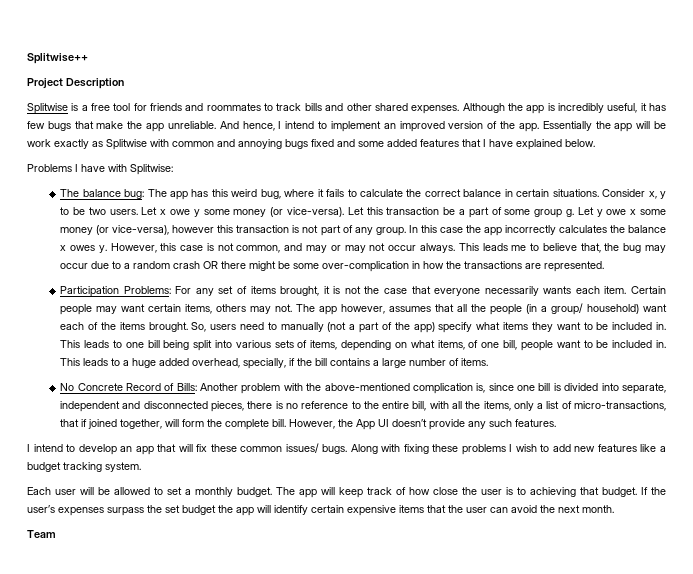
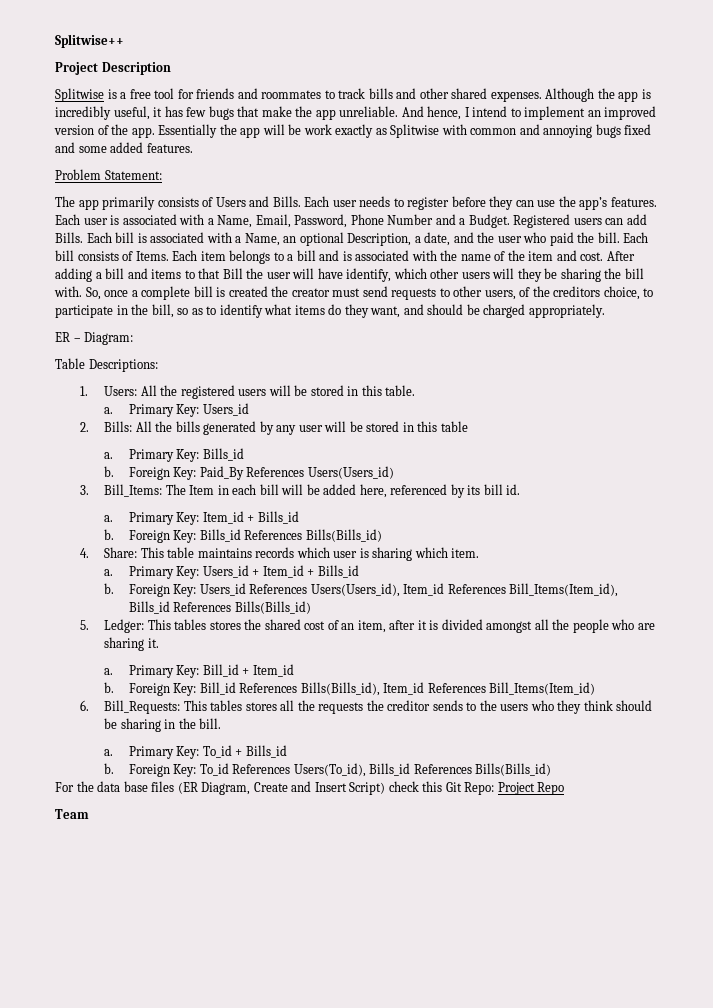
[420,139,595,150] [27,164,173,175] [60,189,667,200] [60,207,666,218] [60,225,666,236] [60,243,667,253] [60,261,605,272] [60,286,667,297] [60,303,667,315] [60,322,667,333] [60,340,667,351] [60,358,489,369] [60,383,666,394] [60,401,666,412] [60,419,557,430] [27,443,666,455] [27,462,141,472] [27,487,666,498] [27,505,614,516] features that I have explained below. // Problems I have with Splitwise: // The balance bug: The app has this weird bug, where it fails to calculate the correct balance in certain situations. Consider x, y to be two users. Let x owe y some money (or vice-versa). Let this transaction be a part of some group g. Let y owe x some money (or vice-versa), however this transaction is not part of any group. In this case the app incorrectly calculates the balance x owes y. However, this case is not common, and may or may not occur always. This leads me to believe that, the bug may occur due to a random crash OR there might be some over-complication in how the transactions are represented. // Participation Problems: For any set of items brought, it is not the case that everyone necessarily wants each item. Certain people may want certain items, others may not. The app however, assumes that all the people (in a group/ household) want each of the items brought. So, users need to manually (not a part of the app) specify what items they want to be included in. This leads to one bill being split into various sets of items, depending on what items, of one bill, people want to be included in. This leads to a huge added overhead, specially, if the bill contains a large number of items. // No Concrete Record of Bills: Another problem with the above-mentioned complication is, since one bill is divided into separate, independent and disconnected pieces, there is no reference to the entire bill, with all the items, only a list of micro-transactions, that if joined together, will form the complete bill. However, the App UI doesn’t provide any such features. // I intend to develop an app that will fix these common issues/ bugs. Along with fixing these problems I wish to add new features like a budget tracking system. // Each user will be allowed to set a monthly budget. The app will keep track of how close the user is to achieving that budget. If the user’s expenses surpass the set budget the app will identify certain expensive items that the user can avoid the next month. -> [146,143,193,153] [55,169,162,180] [55,196,657,210] [55,214,647,228] [55,232,649,246] [55,250,635,264] [55,268,644,282] [54,286,654,300] [55,304,605,318] [55,332,134,345] [55,358,158,372] [79,385,416,399] [104,403,249,417] [79,421,468,435] [104,448,244,462] [104,466,394,480] [79,484,521,498] [104,511,299,525] [104,529,382,543] [79,547,480,561] [104,565,359,579] [104,583,619,597] [128,601,311,614] [79,619,655,633] [104,637,159,651] [104,664,294,678] [104,682,596,696] [79,700,653,714] [104,718,222,732] [104,745,287,759] [104,763,552,777] [55,781,565,795] features. // Problem Statement: // The app primarily consists of Users and Bills. Each user needs to register before they can use the app’s features. Each user is associated with a Name, Email, Password, Phone Number and a Budget. Registered users can add Bills. Each bill is associated with a Name, an optional Description, a date, and the user who paid the bill. Each bill consists of Items. Each item belongs to a bill and is associated with the name of the item and cost. After adding a bill and items to that Bill the user will have identify, which other users will they be sharing the bill with. So, once a complete bill is created the creator must send requests to other users, of the creditors choice, to participate in the bill, so as to identify what items do they want, and should be charged appropriately. // ER – Diagram: // Table Descriptions: // 1. Users: All the registered users will be stored in this table. // a. Primary Key: Users_id // 2. Bills: All the bills generated by any user will be stored in this table // a. Primary Key: Bills_id // b. Foreign Key: Paid_By References Users(Users_id) // 3. Bill_Items: The Item in each bill will be added here, referenced by its bill id. // a. Primary Key: Item_id + Bills_id // b. Foreign Key: Bills_id References Bills(Bills_id) // 4. Share: This table maintains records which user is sharing which item. // a. Primary Key: Users_id + Item_id + Bills_id // b. Foreign Key: Users_id References Users(Users_id), Item_id References Bill_Items(Item_id), Bills_id References Bills(Bills_id) // 5. Ledger: This tables stores the shared cost of an item, after it is divided amongst all the people who are sharing it. // a. Primary Key: Bill_id + Item_id // b. Foreign Key: Bill_id References Bills(Bills_id), Item_id References Bill_Items(Item_id) // 6. Bill_Requests: This tables stores all the requests the creditor sends to the users who they think should be sharing in the bill. // a. Primary Key: To_id + Bills_id // b. Foreign Key: To_id References Users(To_id), Bills_id References Bills(Bills_id) // For the data base files (ER Diagram, Create and Insert Script) check this Git Repo: Project Repo

